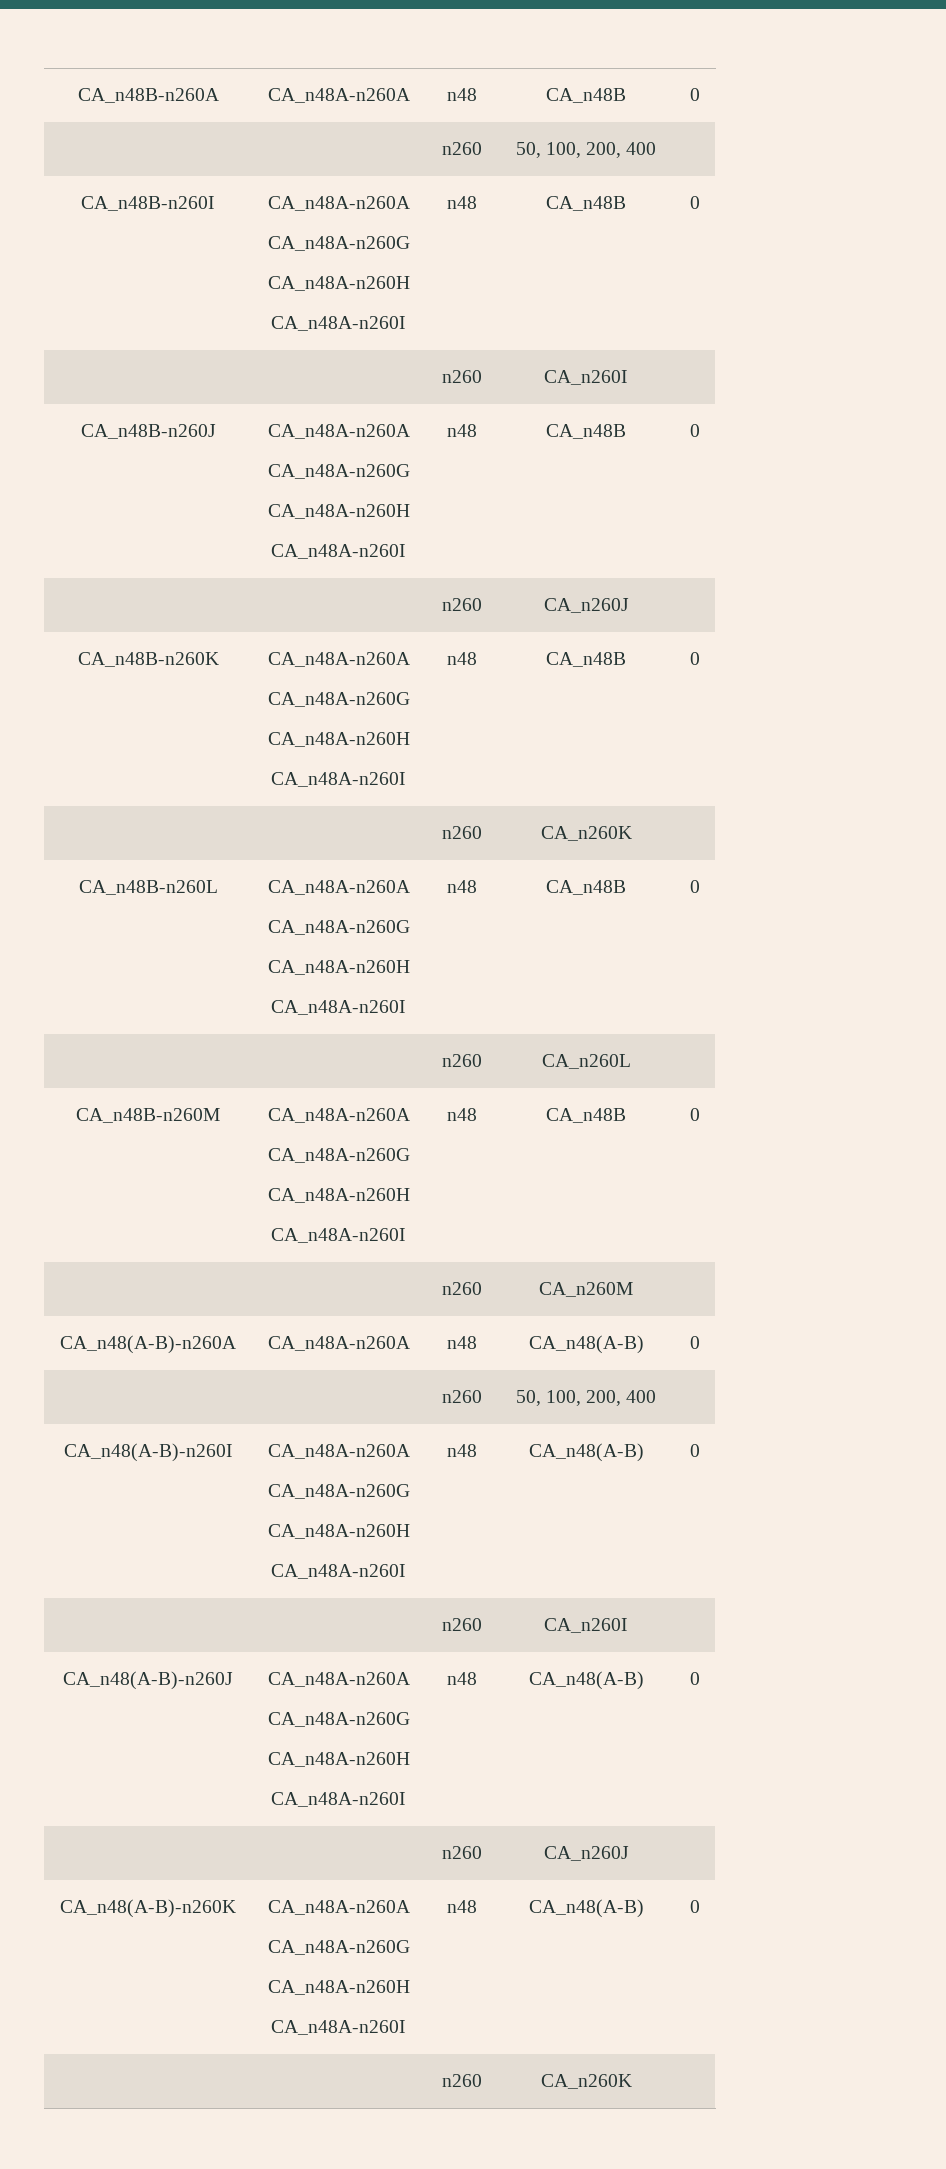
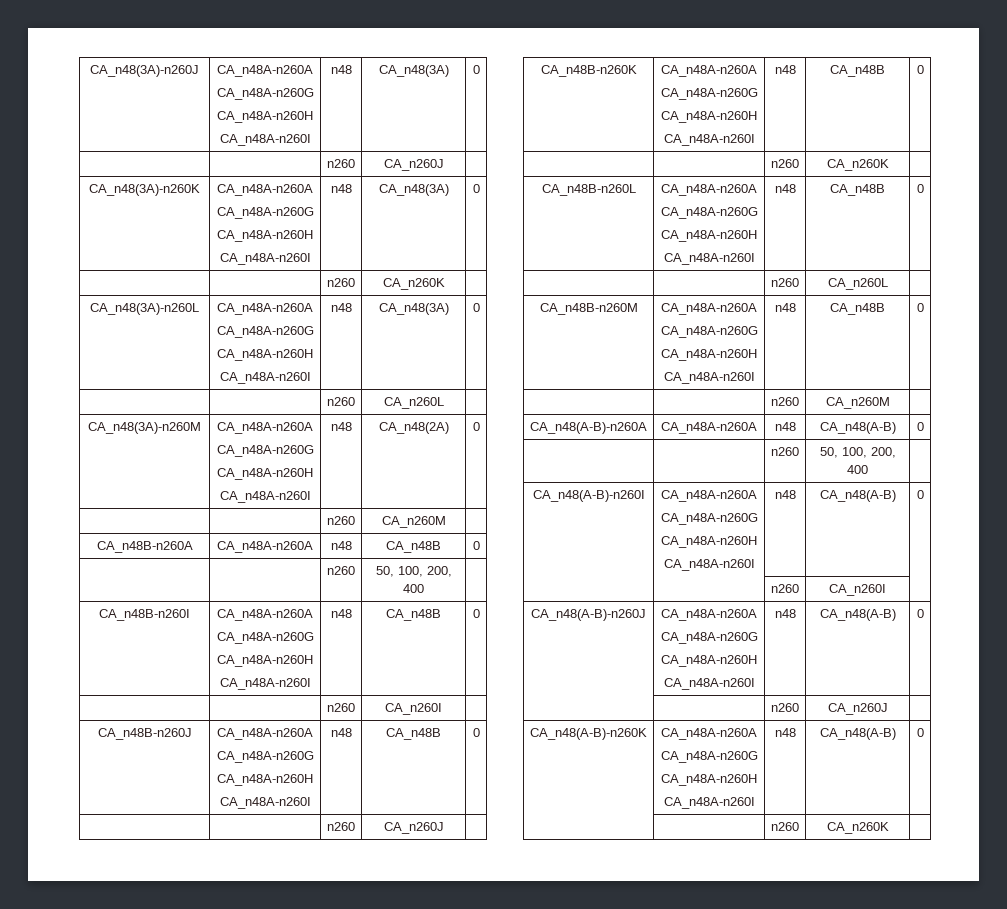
(77, 95) none -> [90,65,199,77] [217,65,313,77] [216,88,314,100] [217,111,313,123] [219,134,311,146] [330,65,352,74] [378,65,449,77] [472,65,480,74] [327,159,355,168] [383,159,444,171] [89,184,200,196] [217,184,313,196] [216,207,314,219] [217,230,313,242] [219,253,311,265] [330,184,352,193] [378,184,449,196] [472,184,480,193] [327,278,355,287] [382,278,445,290] [90,303,199,315] [217,303,313,315] [216,326,314,338] [217,349,313,361] [219,372,311,384] [330,303,352,312] [378,303,449,315] [472,303,480,312] [327,397,355,406] [383,397,444,409] [88,422,201,434] [217,422,313,434] [216,445,314,457] [217,468,313,480] [219,491,311,503] [330,422,352,431] [378,422,449,434] [472,422,480,431] [327,516,355,525] [381,516,446,528] CA_n48(3A)-n260J | CA_n48A-n260A // CA_n48A-n260G // CA_n48A-n260H // CA_n48A-n260I | n48 | CA_n48(3A) | 0 // | | n260 | CA_n260J | // CA_n48(3A)-n260K | CA_n48A-n260A // CA_n48A-n260G // CA_n48A-n260H // CA_n48A-n260I | n48 | CA_n48(3A) | 0 // | | n260 | CA_n260K | // CA_n48(3A)-n260L | CA_n48A-n260A // CA_n48A-n260G // CA_n48A-n260H // CA_n48A-n260I | n48 | CA_n48(3A) | 0 // | | n260 | CA_n260L | // CA_n48(3A)-n260M | CA_n48A-n260A // CA_n48A-n260G // CA_n48A-n260H // CA_n48A-n260I | n48 | CA_n48(2A) | 0 // | | n260 | CA_n260M | //

